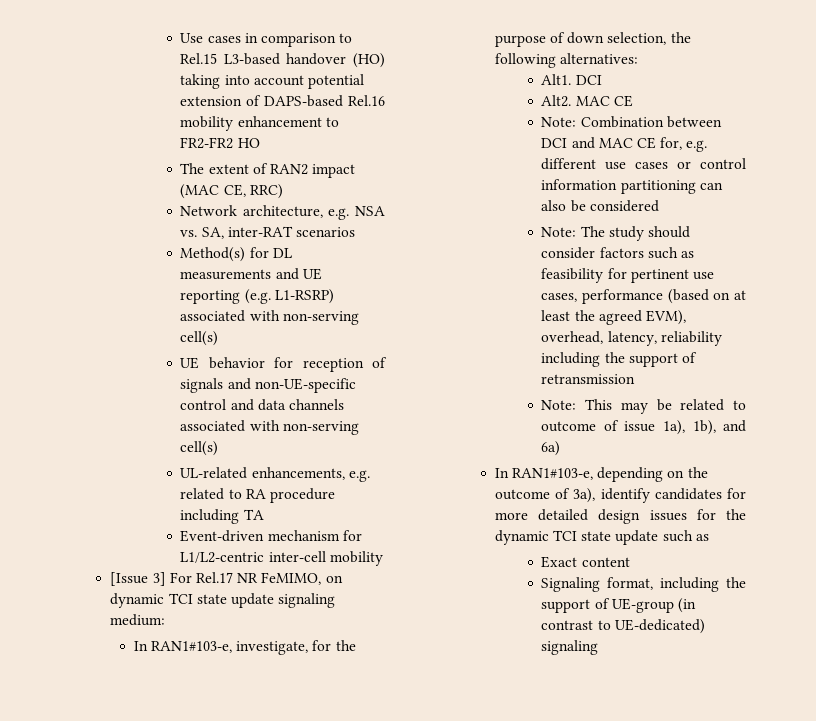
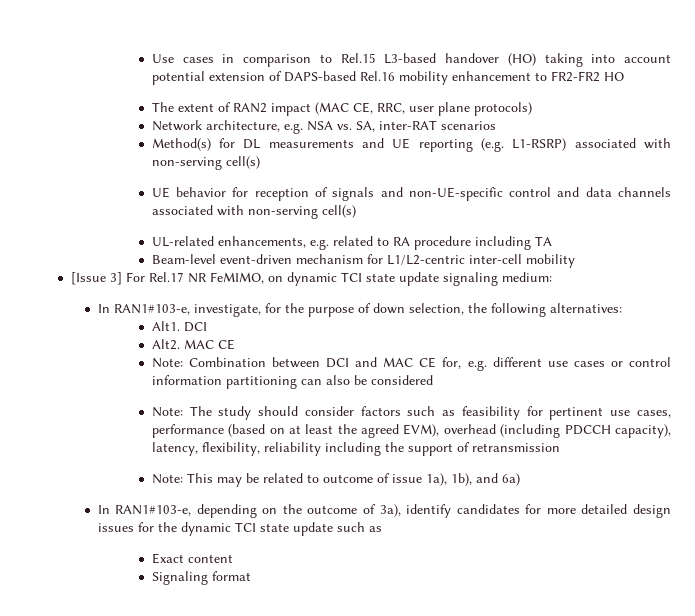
[249,184,283,199] RRC) -> [376,102,532,116] RRC, user plane protocols)
[180,530,265,542] Event-driven -> [151,254,292,264] Beam-level event-driven
[541,331,657,346] overhead, latency, -> [443,424,672,438] [151,442,260,456] overhead (including PDCCH capacity), latency, flexibility,
[607,577,746,592] [541,598,697,613] [541,619,705,634] [541,640,599,655] format, including the support of UE-group (in contrast to UE-dedicated) signaling -> [211,571,251,581] format

